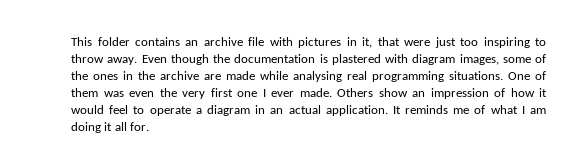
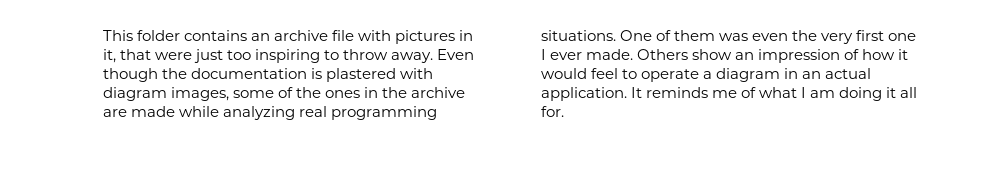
[293,71,343,82] analysing -> [223,106,296,120] analyzing

